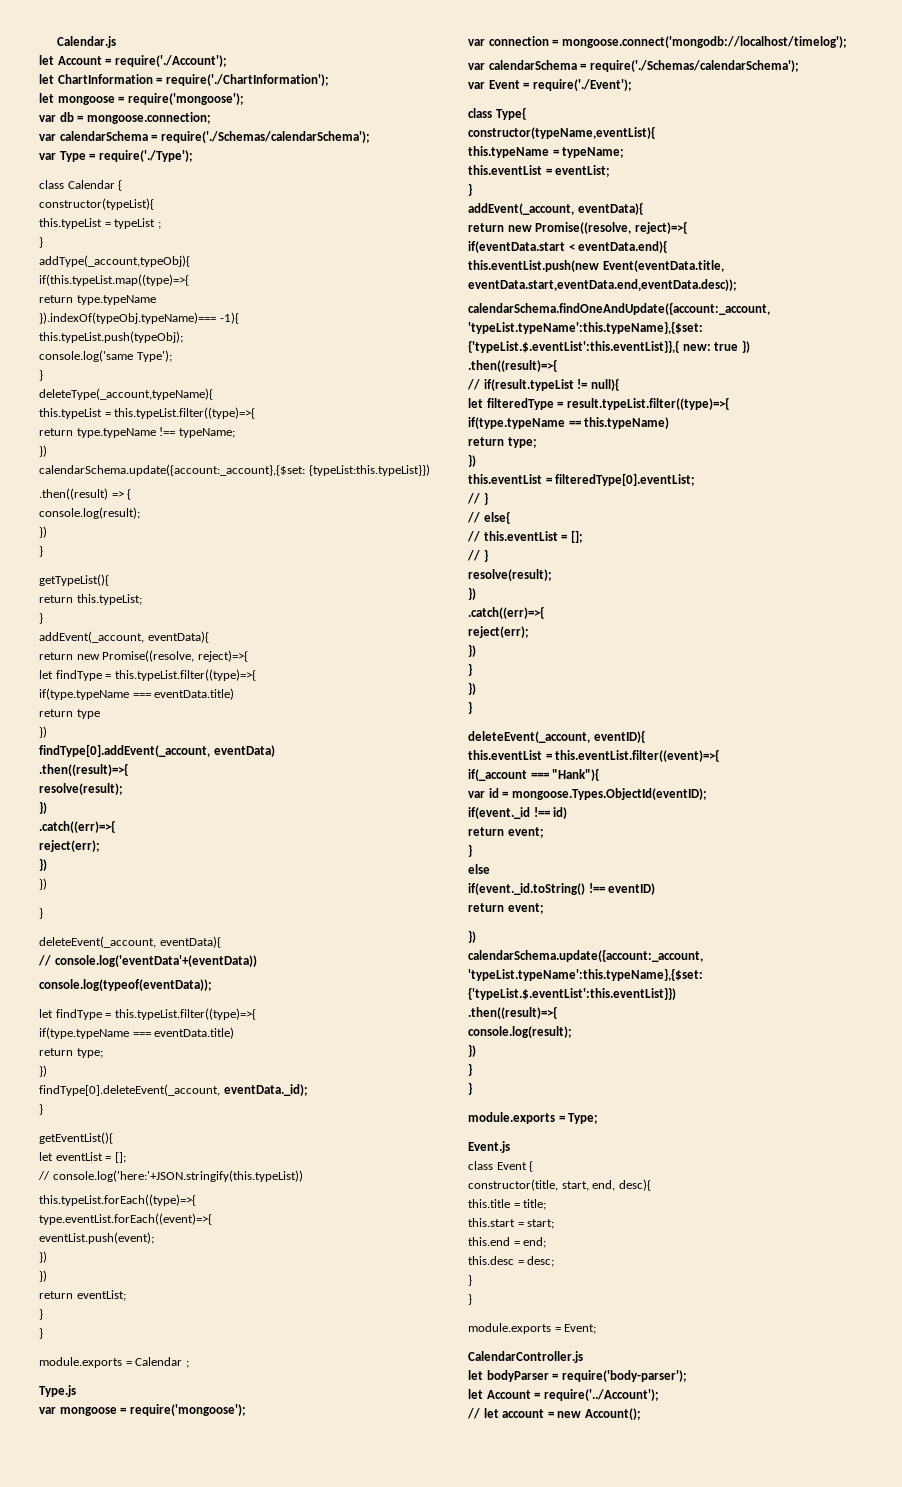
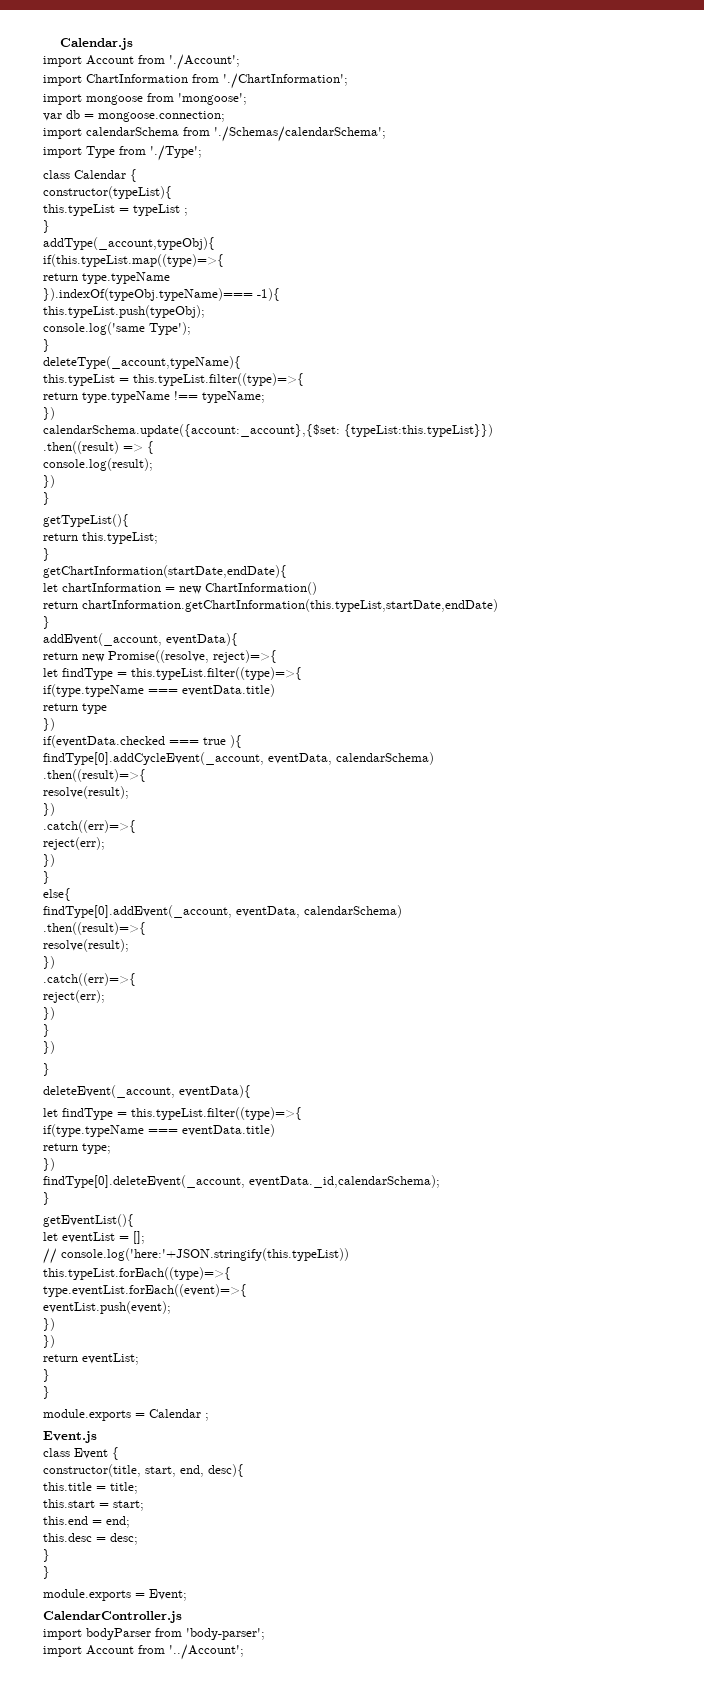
[39,55,227,67] [39,74,329,86] [39,93,244,105] [39,112,211,124] [39,131,370,143] [39,150,193,162] let Account = require('./Account'); // let ChartInformation = require('./ChartInformation'); // let mongoose = require('mongoose'); // var db = mongoose.connection; // var calendarSchema = require('./Schemas/calendarSchema'); // var Type = require('./Type'); -> [43,54,240,70] [43,73,348,89] [43,93,247,105] [43,110,225,122] [43,126,386,142] [43,145,202,161] import Account from './Account'; // import ChartInformation from './ChartInformation'; // import mongoose from 'mongoose'; // var db = mongoose.connection; // import calendarSchema from './Schemas/calendarSchema'; // import Type from './Type';
(43, 618) none -> [43,565,287,578] [43,582,317,595] [43,599,498,612] [43,616,50,629] // getChartInformation(startDate,endDate){ // let chartInformation = new ChartInformation() // return chartInformation.getChartInformation(this.typeList,startDate,endDate) // }
[39,744,275,757] [39,763,128,776] [39,783,123,795] [39,801,47,814] [39,820,115,833] [39,840,100,852] [39,858,47,871] findType[0].addEvent(_account, eventData) // .then((result)=>{ // resolve(result); // }) // .catch((err)=>{ // reject(err); // }) -> [43,735,242,748] [43,752,434,765] [43,769,146,782] [43,786,129,799] [43,803,55,816] [43,820,136,833] [43,837,105,850] [43,854,55,867] [43,871,50,884] [43,888,71,901] [43,905,402,918] [43,922,146,935] [43,939,129,952] [43,956,55,969] [43,973,136,986] [43,990,105,1003] [43,1007,55,1020] [43,1024,50,1037] if(eventData.checked === true ){ // findType[0].addCycleEvent(_account, eventData, calendarSchema) // .then((result)=>{ // resolve(result); // }) // .catch((err)=>{ // reject(err); // }) // } // else{ // findType[0].addEvent(_account, eventData, calendarSchema) // .then((result)=>{ // resolve(result); // }) // .catch((err)=>{ // reject(err); // }) // }
[38,955,257,967] [39,979,212,991] // // console.log('eventData'+(eventData)) // console.log(typeof(eventData)); -> (251, 1091) none
[223,1084,308,1096] eventData._id); -> [249,1175,440,1188] eventData._id,calendarSchema);
[39,1385,76,1397] [39,1404,246,1416] [468,36,847,48] [468,60,799,72] [468,79,632,91] [468,107,526,120] [468,126,655,139] [468,146,625,158] [468,165,611,177] [468,183,472,196] [468,202,643,215] [468,221,687,234] [468,240,668,253] [468,260,724,272] [468,279,737,291] [468,302,770,315] [468,321,703,334] [468,340,750,353] [468,359,557,372] [467,378,619,391] [468,397,729,410] [468,417,670,429] [468,437,537,448] [468,454,476,467] [468,473,696,486] [467,492,488,505] [467,511,510,524] [467,530,583,543] [467,549,488,562] [468,569,552,581] [468,587,476,600] [468,606,544,619] [468,626,529,638] [468,644,476,657] [468,663,472,676] [468,682,476,695] [468,701,472,714] [468,730,645,743] [468,749,720,762] [468,768,600,781] [468,788,707,800] [468,807,568,819] [468,827,544,838] [468,844,472,857] [468,864,490,874] [468,883,656,895] [468,903,544,914] [468,930,476,943] [468,949,703,962] [468,968,703,981] [468,987,676,1000] [468,1006,557,1019] [468,1026,572,1038] [468,1044,476,1057] [468,1063,472,1076] [468,1082,472,1095] [468,1112,599,1124] // Type.js // var mongoose = require('mongoose'); // var connection = mongoose.connect('mongodb://localhost/timelog'); // var calendarSchema = require('./Schemas/calendarSchema'); // var Event = require('./Event'); // class Type{ // constructor(typeName,eventList){ // this.typeName = typeName; // this.eventList = eventList; // } // addEvent(_account, eventData){ // return new Promise((resolve, reject)=>{ // if(eventData.start < eventData.end){ // this.eventList.push(new Event(eventData.title, eventData.start,eventData.end,eventData.desc)); // calendarSchema.findOneAndUpdate({account:_account, 'typeList.typeName':this.typeName},{$set: {'typeList.$.eventList':this.eventList}},{ new: true }) // .then((result)=>{ // // if(result.typeList != null){ // let filteredType = result.typeList.filter((type)=>{ // if(type.typeName == this.typeName) // return type; // }) // this.eventList = filteredType[0].eventList; // // } // // else{ // // this.eventList = []; // // } // resolve(result); // }) // .catch((err)=>{ // reject(err); // }) // } // }) // } // deleteEvent(_account, eventID){ // this.eventList = this.eventList.filter((event)=>{ // if(_account === "Hank"){ // var id = mongoose.Types.ObjectId(eventID); // if(event._id !== id) // return event; // } // else // if(event._id.toString() !== eventID) // return event; // }) // calendarSchema.update({account:_account, 'typeList.typeName':this.typeName},{$set: {'typeList.$.eventList':this.eventList}}) // .then((result)=>{ // console.log(result); // }) // } // } // module.exports = Type; -> (209, 1417) none
[468,1370,687,1382] [468,1389,659,1401] [467,1408,641,1420] let bodyParser = require('body-parser'); // let Account = require('../Account'); // // let account = new Account(); -> [43,1628,265,1640] [43,1644,244,1660] import bodyParser from 'body-parser'; // import Account from '../Account';

